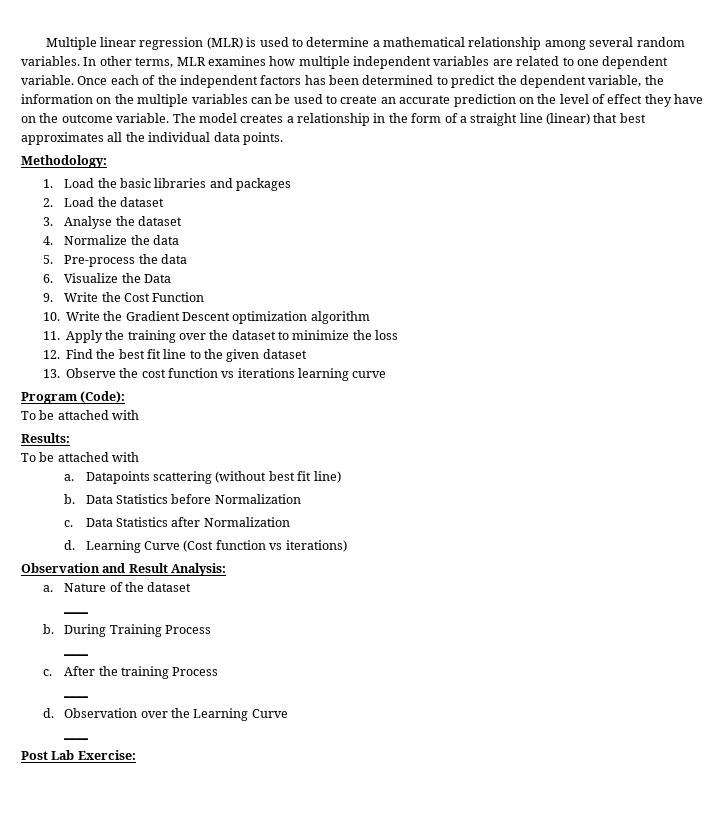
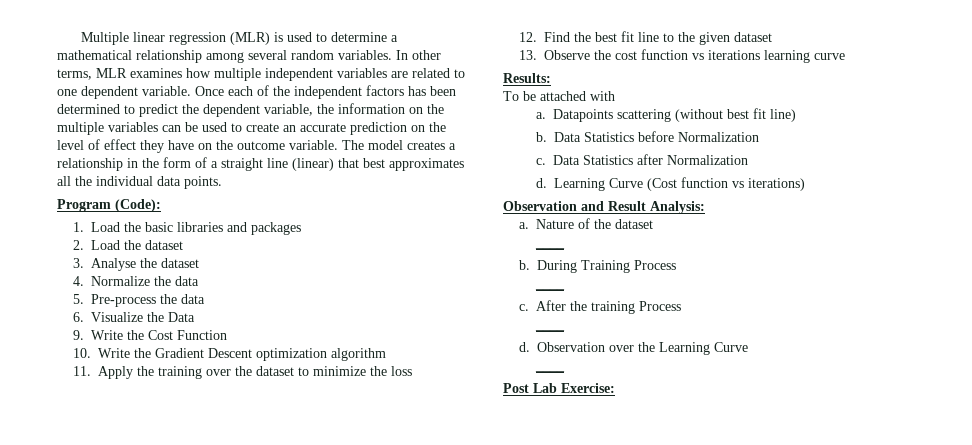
[21,155,107,168] Methodology: -> [57,199,161,212] Program (Code):
[21,391,126,404] [21,410,140,420] // Program (Code): // To be attached with -> (846, 56) none

